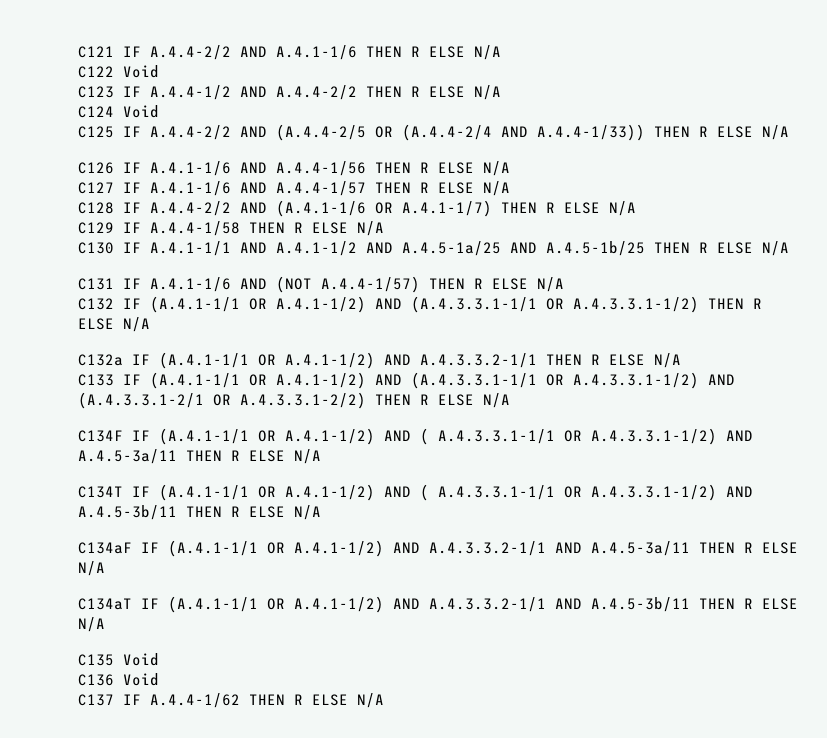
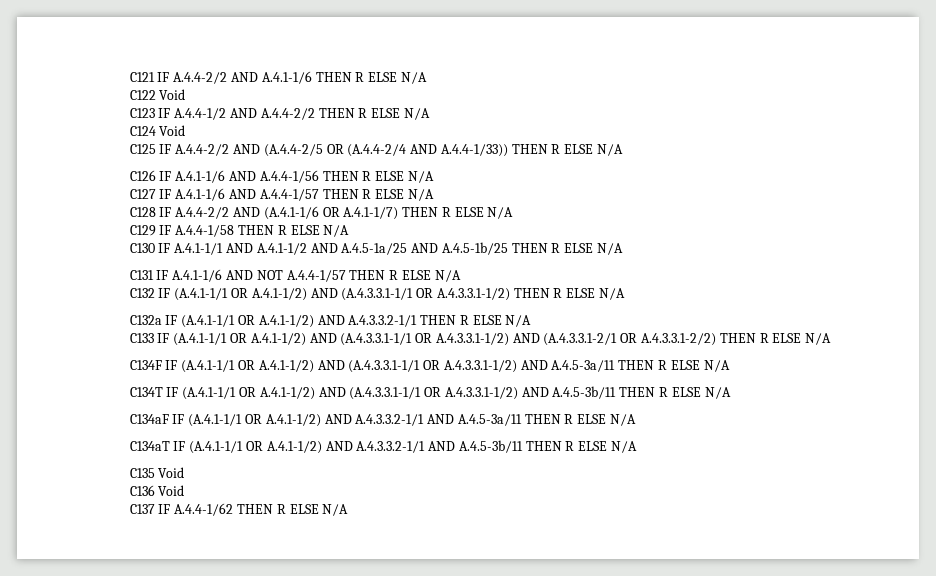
[275,276,420,293] (NOT A.4.4-1/57) -> [256,270,346,282] NOT A.4.4-1/57
[419,428,555,445] ( A.4.3.3.1-1/1 -> [348,360,421,373] (A.4.3.3.1-1/1
[419,484,555,501] ( A.4.3.3.1-1/1 -> [349,387,422,400] (A.4.3.3.1-1/1

